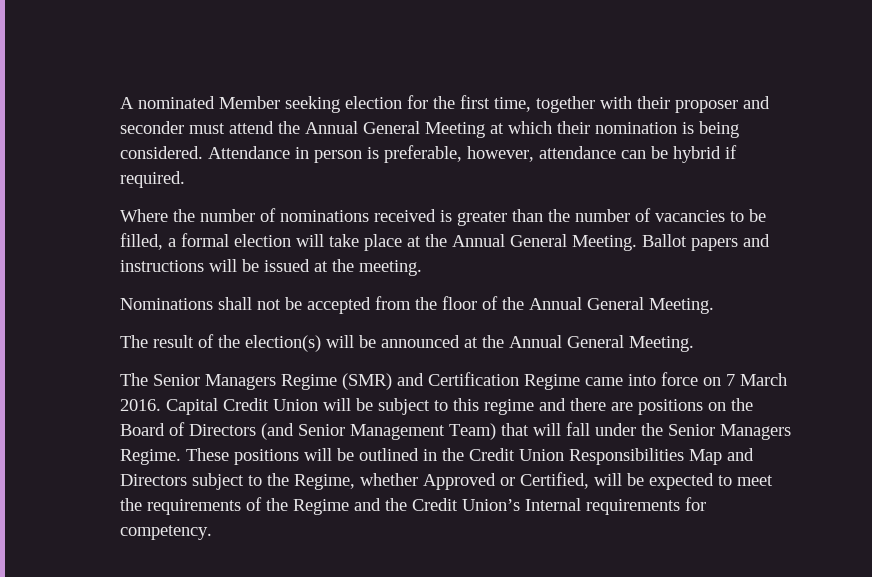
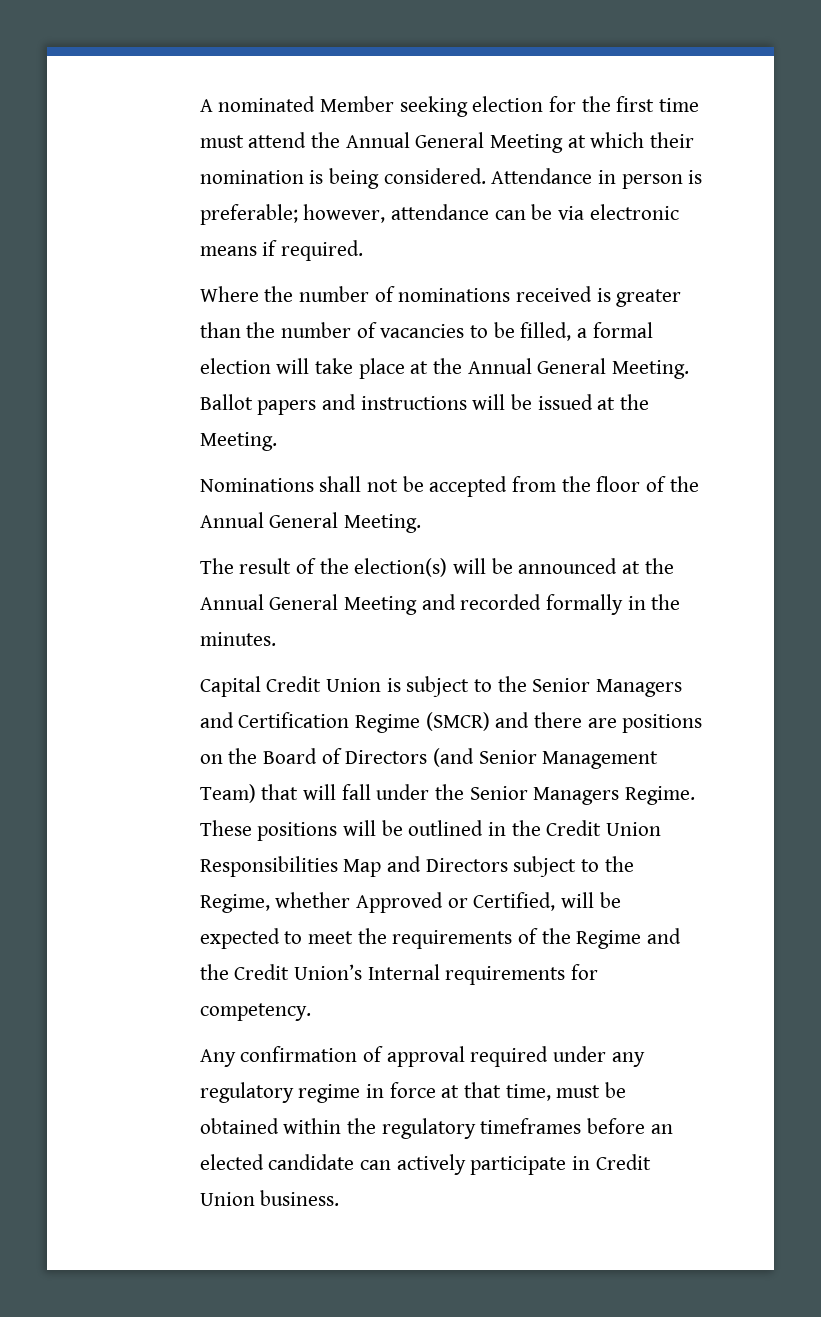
[494,96,771,113] [120,121,185,134] time, together with their proposer and seconder -> [658,98,699,112] time
[384,145,463,163] preferable, -> [199,204,298,225] preferable;
[673,146,722,163] hybrid -> [557,204,679,220] [199,246,257,256] via electronic means
[359,260,423,276] meeting. -> [199,432,277,451] Meeting.
[629,336,695,352] [120,372,788,390] [120,398,535,415] Meeting. // The Senior Managers Regime (SMR) and Certification Regime came into force on 7 March 2016. Capital Credit Union will be subject to this regime -> [343,594,681,615] [199,632,276,646] [199,676,682,697] [199,712,490,733] Meeting and recorded formally in the minutes. // Capital Credit Union is subject to the Senior Managers and Certification Regime (SMCR)
(213, 532) none -> [199,1046,645,1067] [199,1082,626,1103] [199,1118,673,1139] [199,1154,651,1175] [199,1190,340,1206] // Any confirmation of approval required under any regulatory regime in force at that time, must be obtained within the regulatory timeframes before an elected candidate can actively participate in Credit Union business.

